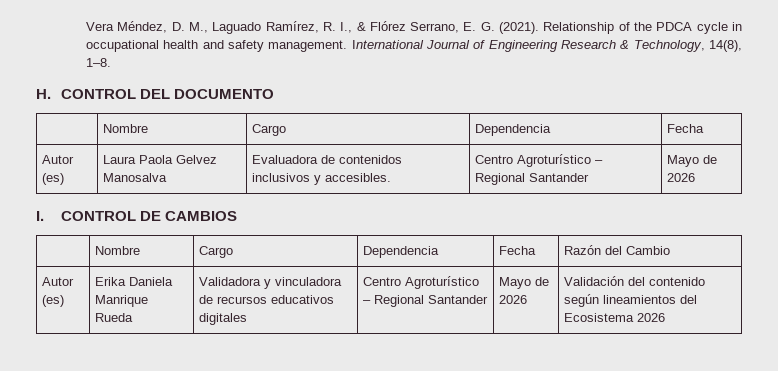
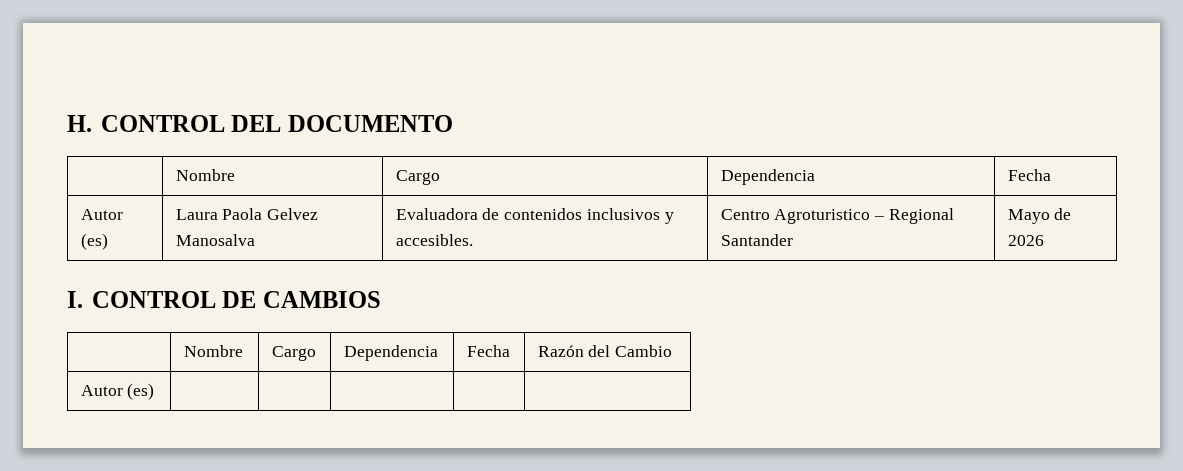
[85,21,743,34] [85,40,743,52] [85,58,111,67] Vera Méndez, D. M., Laguado Ramírez, R. I., & Flórez Serrano, E. G. (2021). Relationship of the PDCA cycle in occupational health and safety management. International Journal of Engineering Research & Technology, 14(8), 1–8. // -> (67, 123) none
[517,154,592,167] Agroturístico -> [774,209,871,224] Agroturistico
[95,277,174,286] [95,295,149,307] [95,313,134,322] [199,277,343,289] [199,295,335,304] [199,313,248,325] [363,276,480,289] [363,295,489,307] [499,277,550,289] [499,295,528,304] [564,276,706,286] [564,294,698,307] [564,313,666,322] Erika Daniela Manrique Rueda | Validadora y vinculadora de recursos educativos digitales | Centro Agroturístico – Regional Santander | Mayo de 2026 | Validación del contenido según lineamientos del Ecosistema 2026 -> (155, 391) | | | |

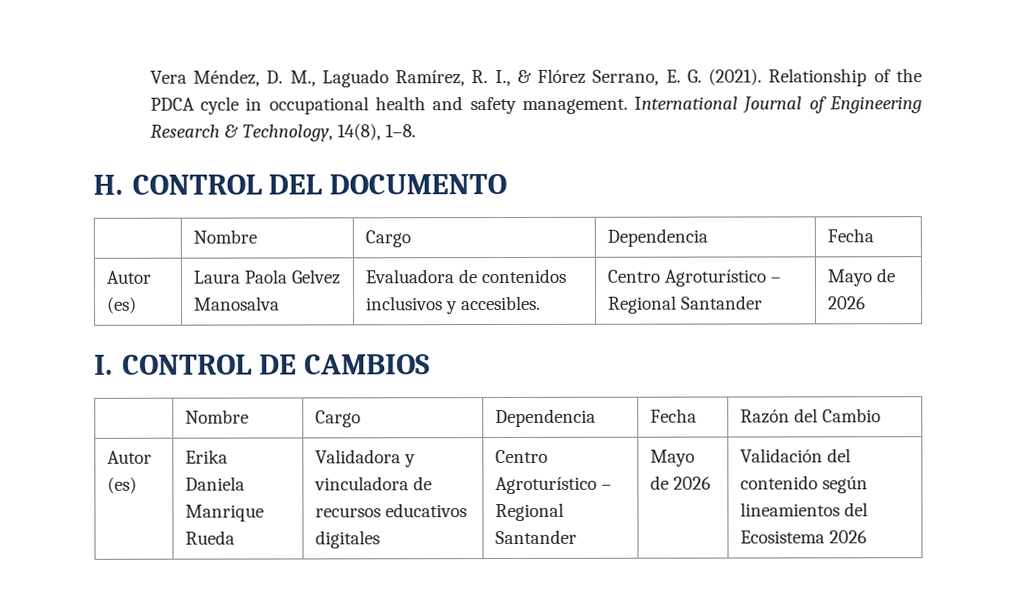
(67, 123) none -> [149,68,922,88] [149,96,923,115] [149,123,417,142] Vera Méndez, D. M., Laguado Ramírez, R. I., & Flórez Serrano, E. G. (2021). Relationship of the PDCA cycle in occupational health and safety management. International Journal of Engineering Research & Technology, 14(8), 1–8. //
[774,209,871,224] Agroturistico -> [664,269,767,287] Agroturístico
(155, 391) | | | | -> [185,449,229,464] [185,476,246,491] [185,504,265,522] [185,530,236,545] [315,449,417,468] [314,476,433,491] [315,503,468,518] [315,530,381,549] [495,449,549,464] [495,476,613,495] [495,502,565,522] [495,529,578,545] [650,449,696,467] [650,475,712,490] [740,448,852,463] [740,475,869,494] [740,502,869,517] [740,530,868,544] Erika Daniela Manrique Rueda | Validadora y vinculadora de recursos educativos digitales | Centro Agroturístico – Regional Santander | Mayo de 2026 | Validación del contenido según lineamientos del Ecosistema 2026

